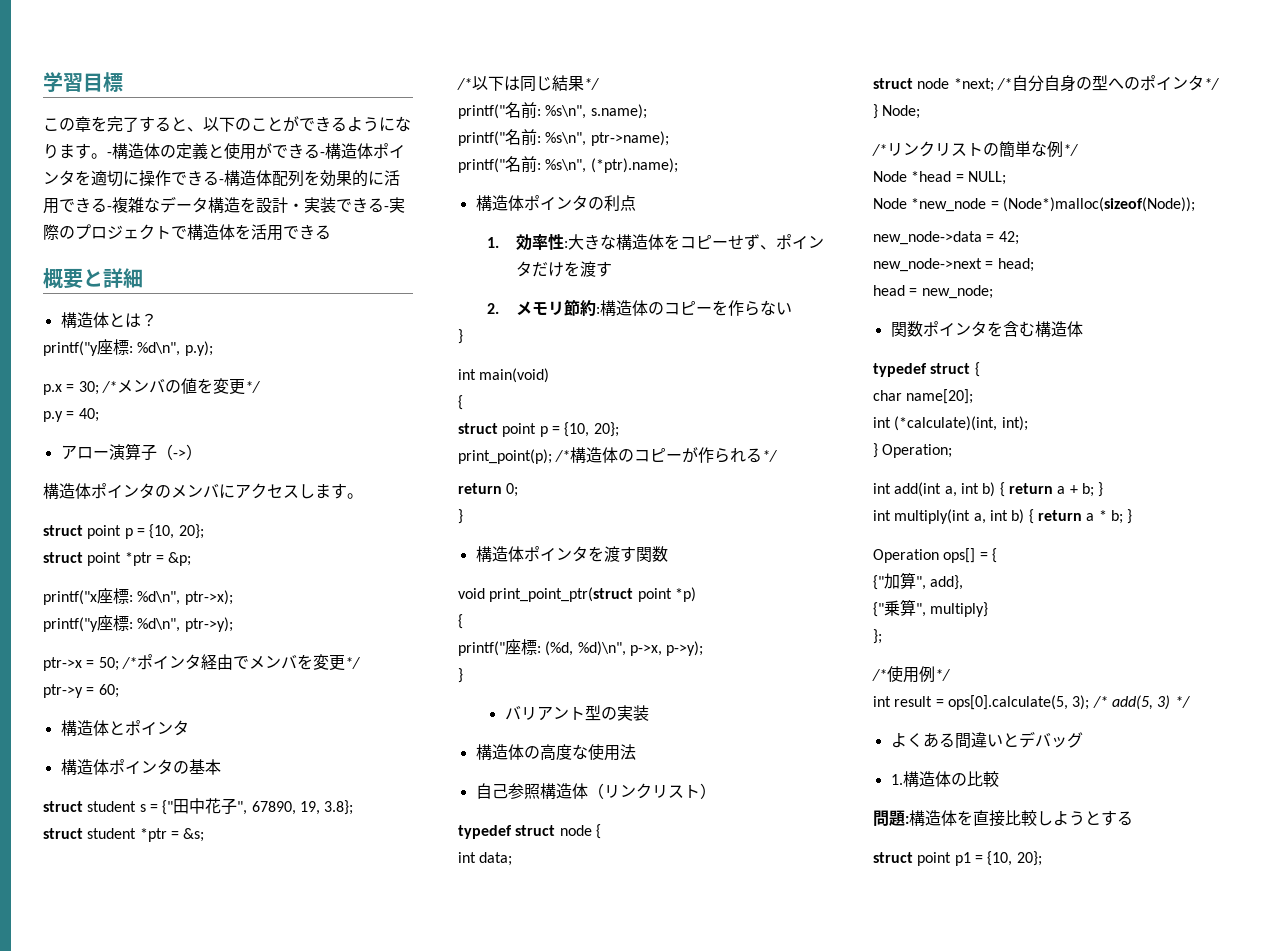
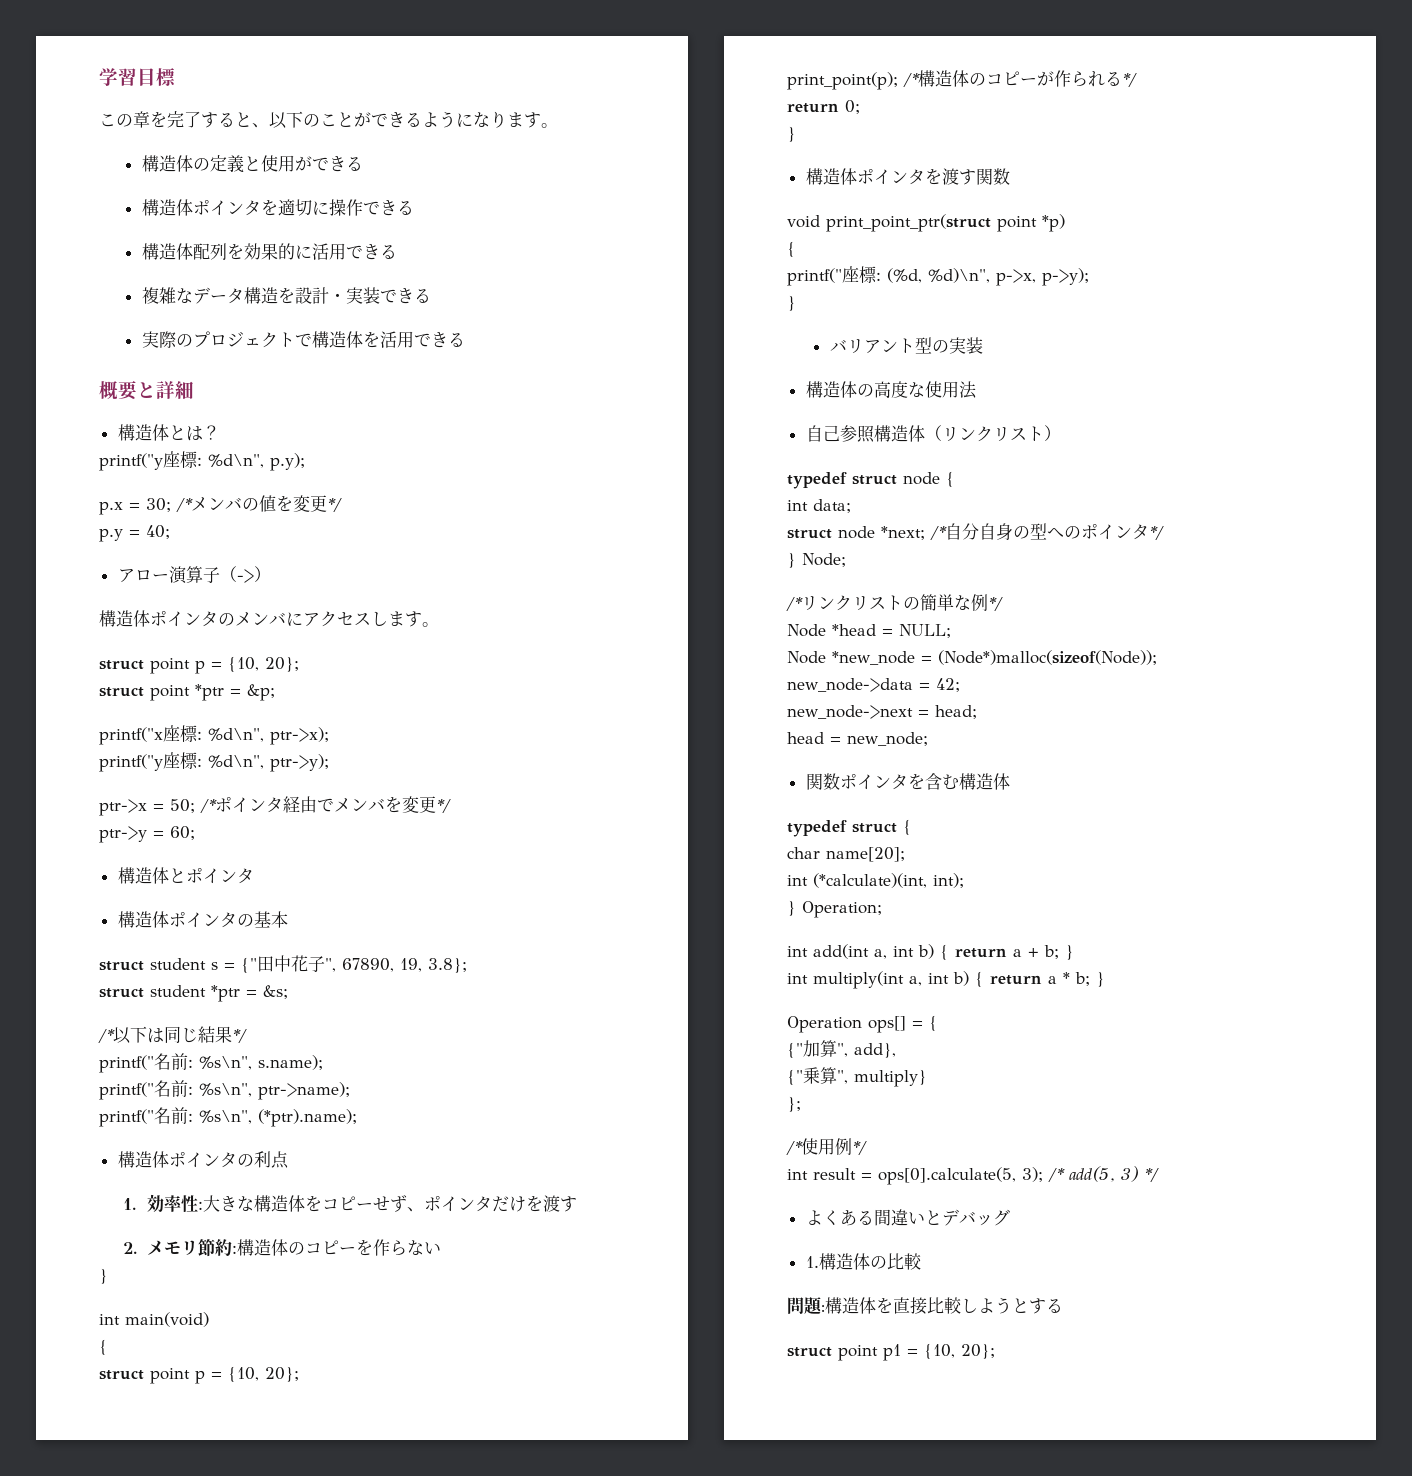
[107,152,112,157] - -> (558, 125) //
[320,152,325,157] - -> (363, 163) //
[219,179,224,184] - -> (414, 207) //
[107,206,112,211] - -> (397, 251) //
[384,206,389,211] - -> (431, 295) //

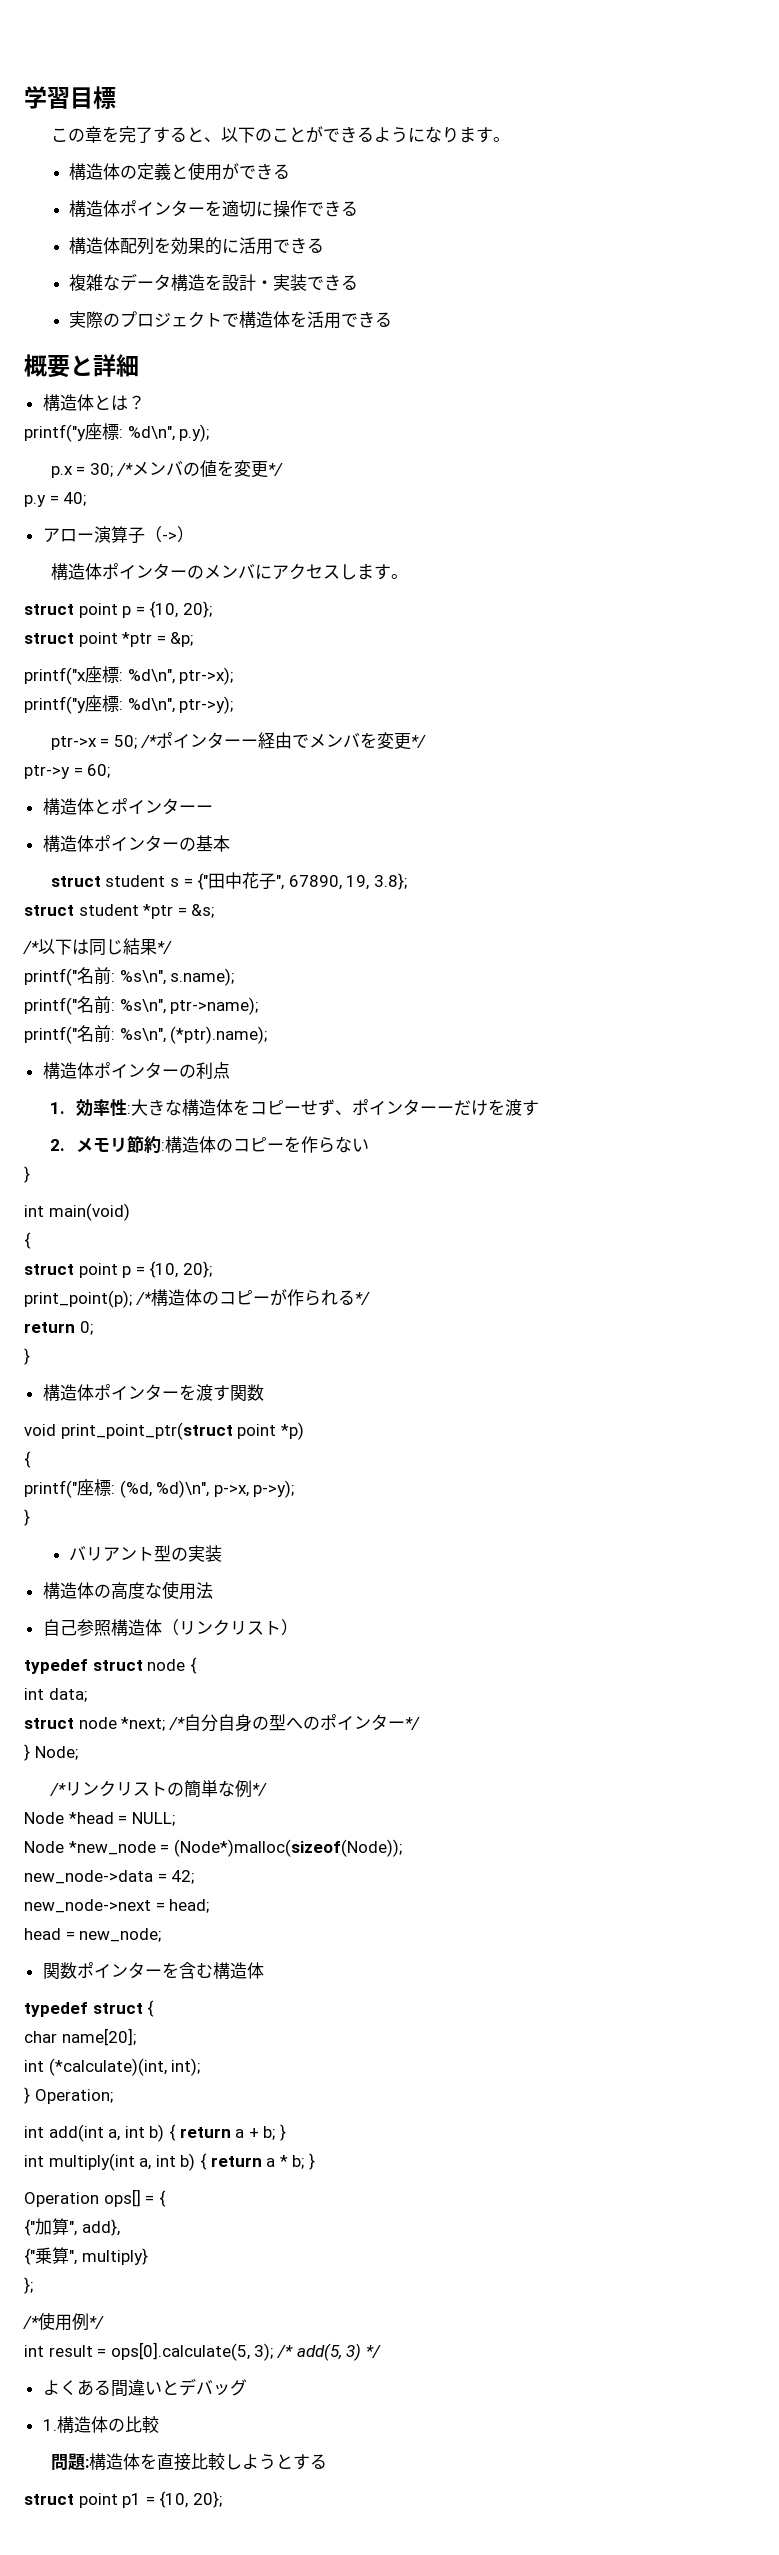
(261, 208) none -> [187,207,205,215] ー
(218, 619) none -> [169,570,187,578] ー
(283, 805) none -> [223,739,258,747] ーー
[117,911,237,928] // 構造体ポインタ -> [178,805,213,813] [42,835,179,852] ーー // 構造体ポインター
(237, 1160) none -> [161,1069,179,1077] ー
(493, 1204) none -> [420,1106,455,1114] ーー
(925, 177) none -> [161,1391,179,1399] ー
(1149, 532) none -> [387,1721,405,1729] ー
(908, 782) none -> [144,1969,162,1977] ー

